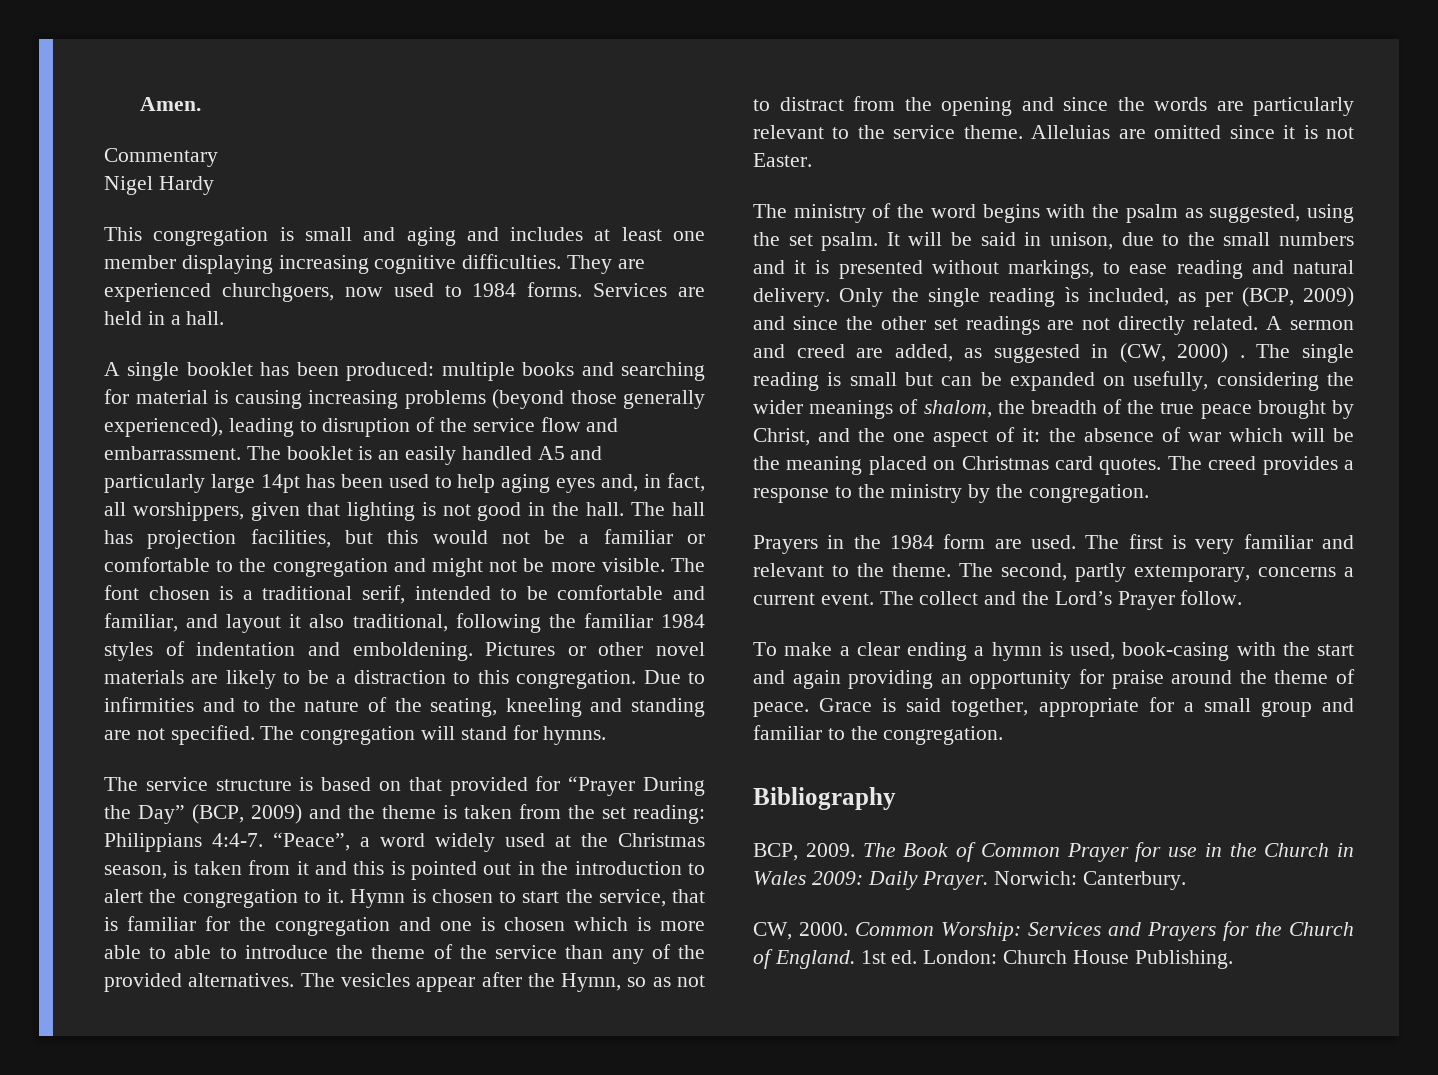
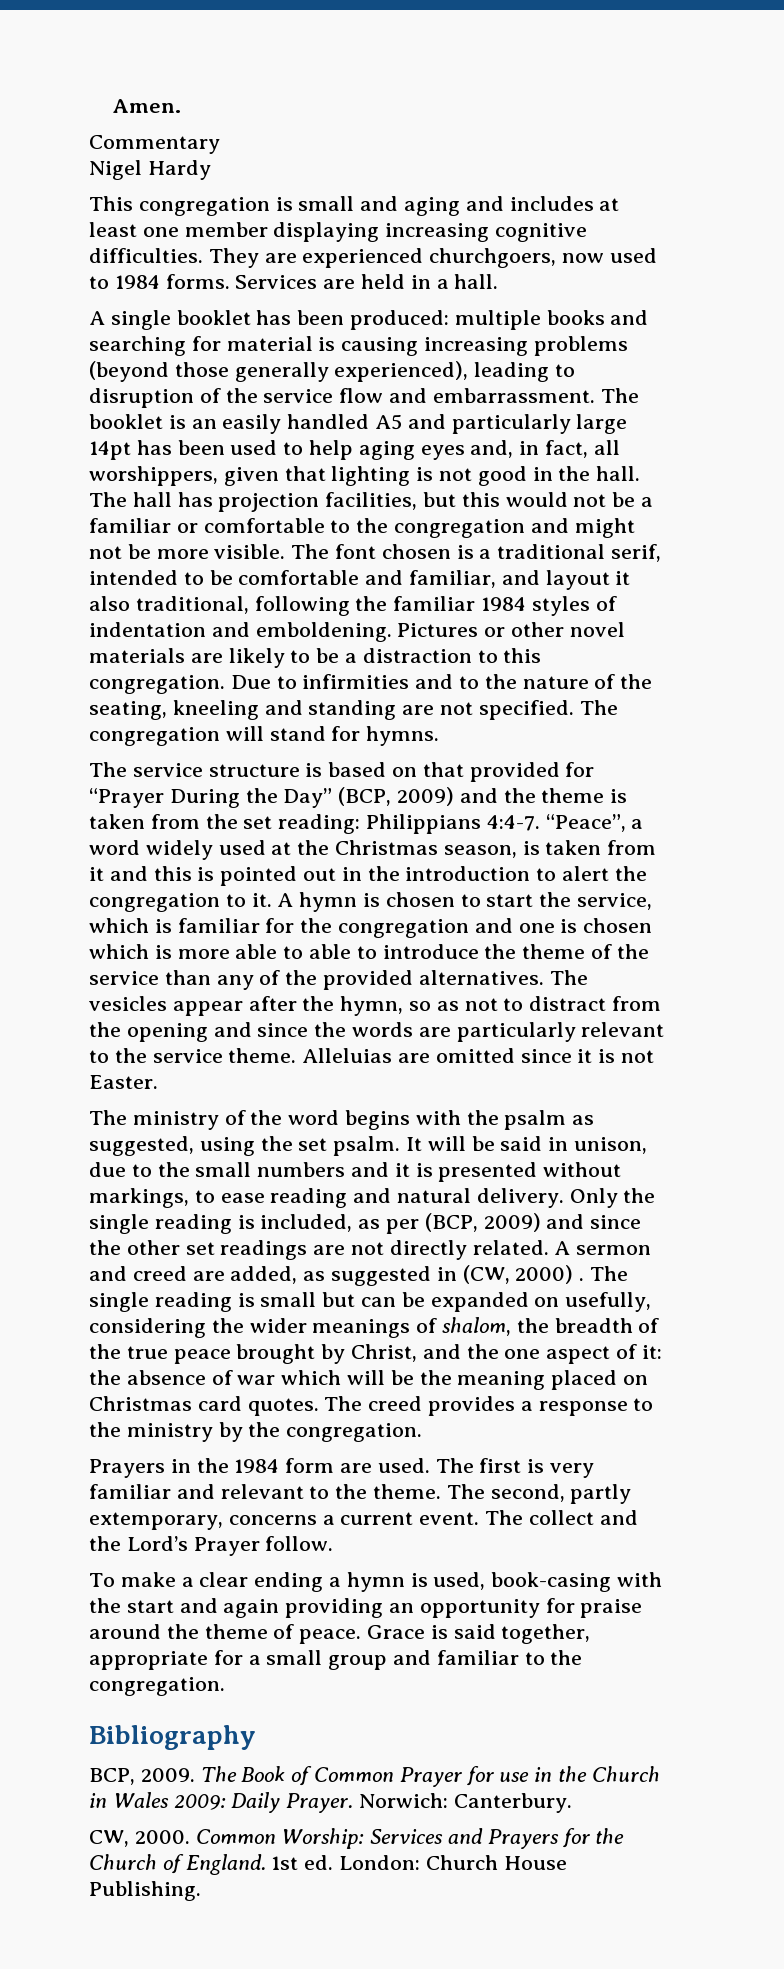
[350,889,406,908] Hymn -> [277,892,358,912] A hymn
[672,889,705,903] that -> [89,918,149,933] which
[561,973,622,992] Hymn, -> [340,996,404,1016] hymn,
[1064,287,1079,302] ìs -> [237,1215,255,1229] is

